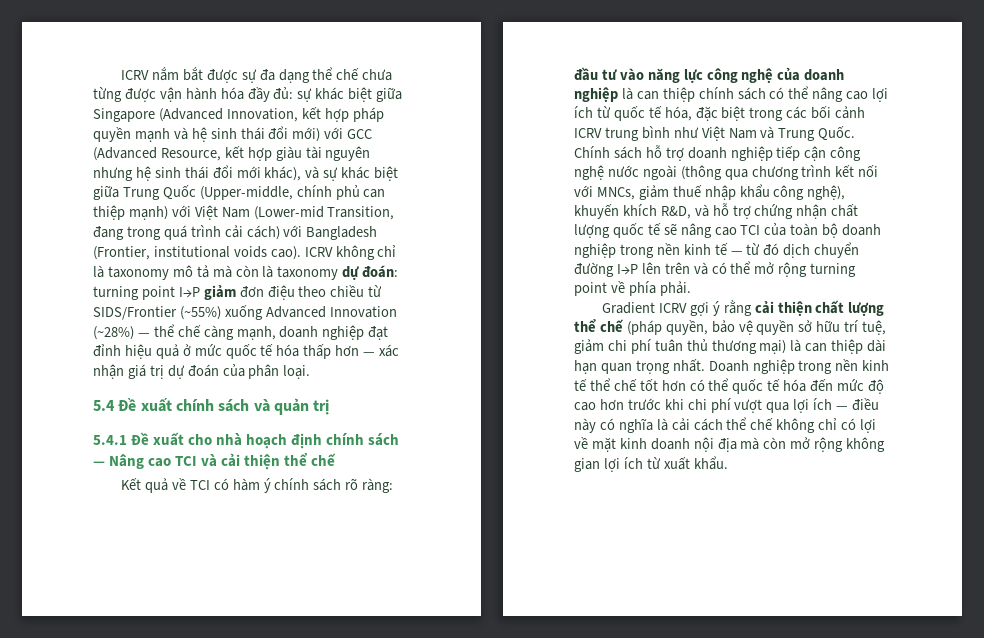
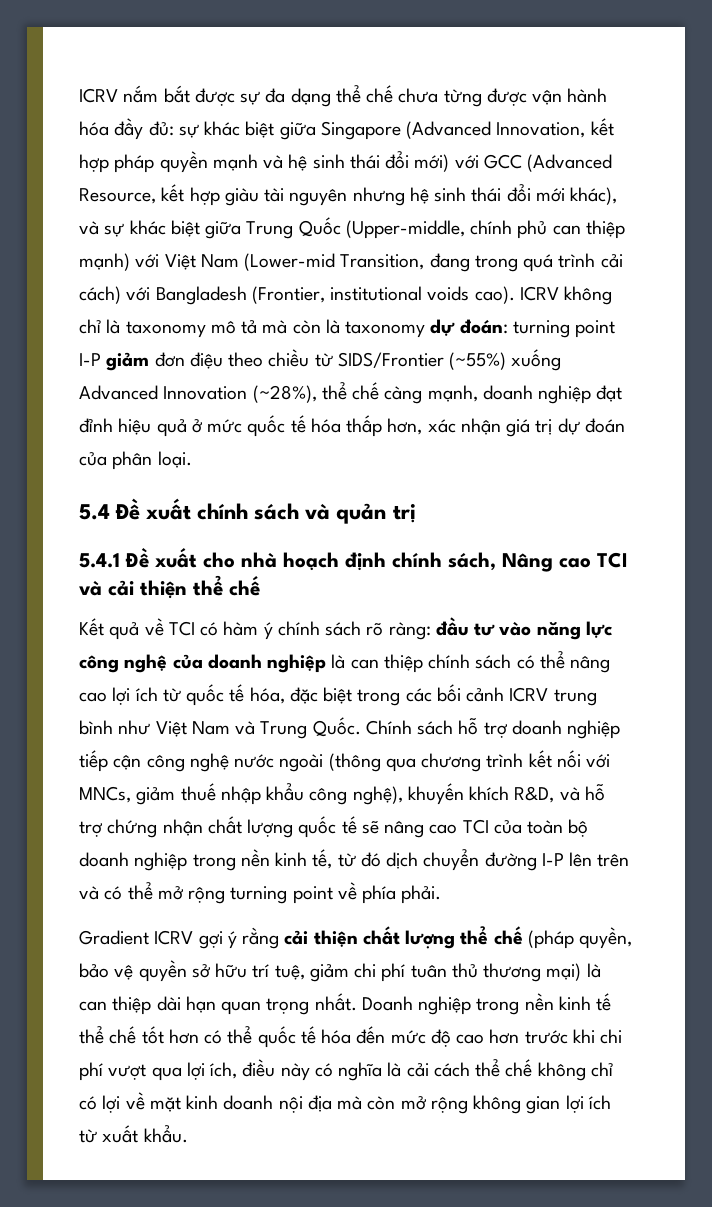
[178,287,200,298] I→P -> [79,353,101,366] I-P
[93,326,150,340] (~28%) — -> [252,385,317,403] (~28%),
[335,345,376,356] hơn — -> [387,418,423,435] hơn,
[368,433,400,446] [93,461,105,466] sách — -> [448,552,496,571] sách,
[714,243,743,255] tế — -> [312,849,333,869] tế,
[616,264,638,275] I→P -> [541,853,564,866] I-P
[813,398,849,410] ích — -> [209,1062,238,1079] ích,

